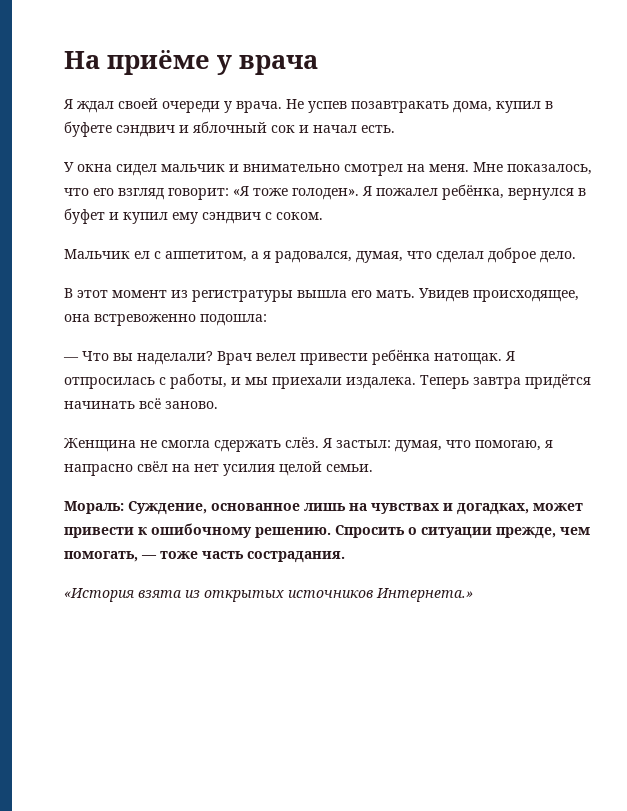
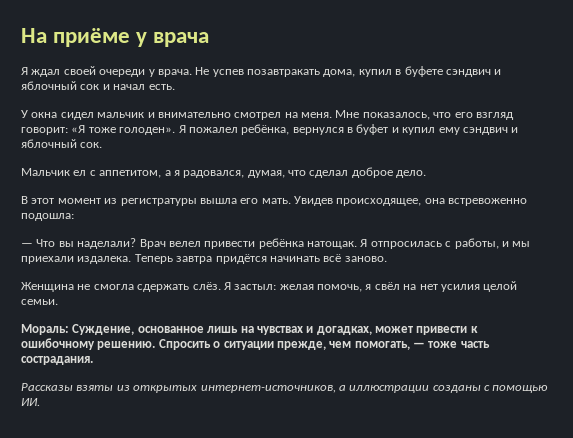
[265,212,323,220] с соком. -> [511,127,519,133] [21,139,103,148] и яблочный сок.
[395,440,553,452] [64,464,133,476] думая, что помогаю, я напрасно -> [279,284,372,292] желая помочь, я
[64,588,473,602] «История взята из открытых источников Интернета.» -> [21,383,549,393] [21,398,40,406] Рассказы взяты из открытых интернет-источников, а иллюстрации созданы с помощью ИИ.

